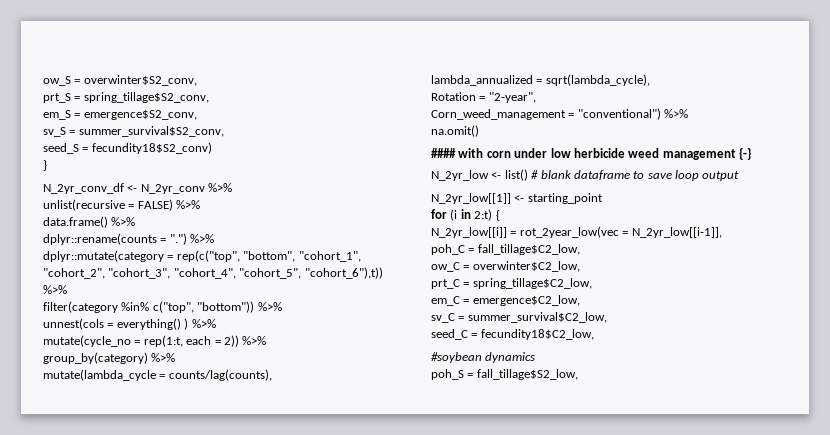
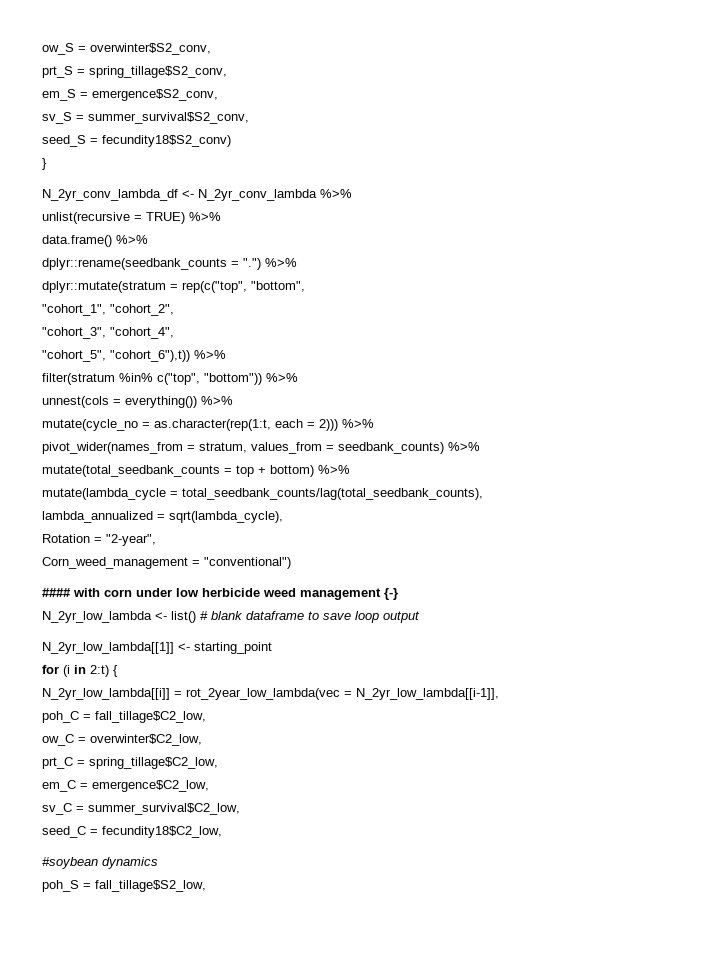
[43,183,205,194] N_2yr_conv_df <- N_2yr_conv -> [42,189,317,201] N_2yr_conv_lambda_df <- N_2yr_conv_lambda
[137,199,173,211] FALSE) -> [146,212,185,224] TRUE)
[43,233,157,245] dplyr::rename(counts -> [42,258,227,270] dplyr::rename(seedbank_counts
[43,250,164,262] dplyr::mutate(category -> [42,281,166,293] dplyr::mutate(stratum
(296, 256) none -> (305, 286) //
(105, 273) none -> (174, 310) //
(236, 273) none -> (174, 333) //
[43,301,118,313] filter(category -> [42,373,115,385] filter(stratum
[116,318,189,330] everything() ) -> [125,396,197,408] everything())
[143,335,183,347] rep(1:t, -> [154,419,271,431] as.character(rep(1:t,
[223,335,267,347] [43,352,148,364] 2)) %>% // group_by(category) -> [319,419,374,431] [42,442,480,454] [42,465,314,477] 2))) %>% // pivot_wider(names_from = stratum, values_from = seedbank_counts) %>% // mutate(total_seedbank_counts = top + bottom)
[168,369,272,381] counts/lag(counts), -> [182,488,483,500] total_seedbank_counts/lag(total_seedbank_counts),
[664,109,689,118] [431,125,479,137] %>% // na.omit() -> (291, 563) none
[431,170,489,181] N_2yr_low -> [42,611,152,623] N_2yr_low_lambda
[431,193,511,204] N_2yr_low[[1]] -> [42,642,174,654] N_2yr_low_lambda[[1]]
[431,226,722,238] N_2yr_low[[i]] = rot_2year_low(vec = N_2yr_low[[i-1]], -> [42,688,499,700] N_2yr_low_lambda[[i]] = rot_2year_low_lambda(vec = N_2yr_low_lambda[[i-1]],

